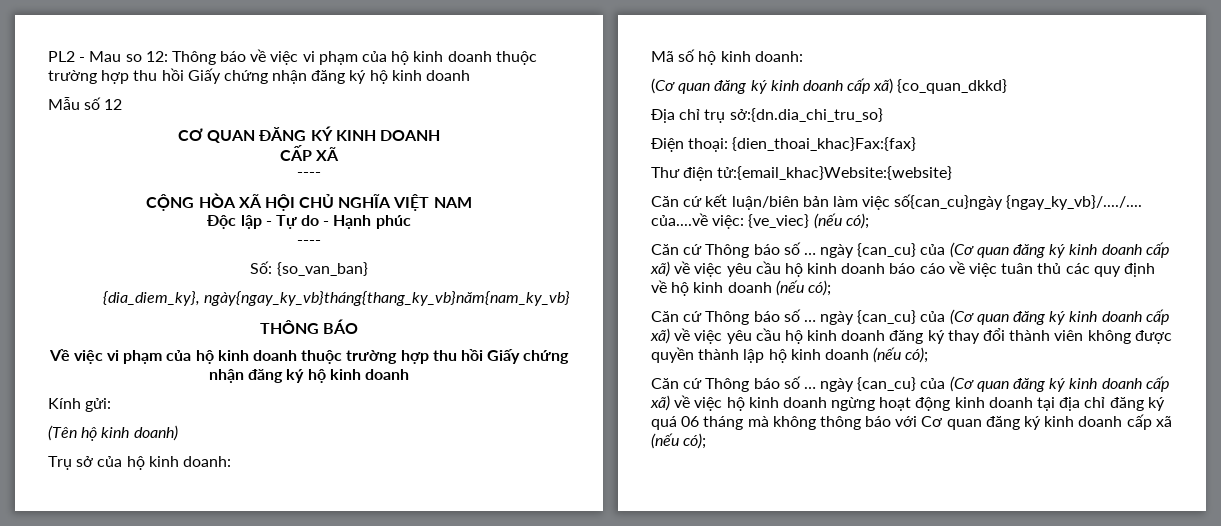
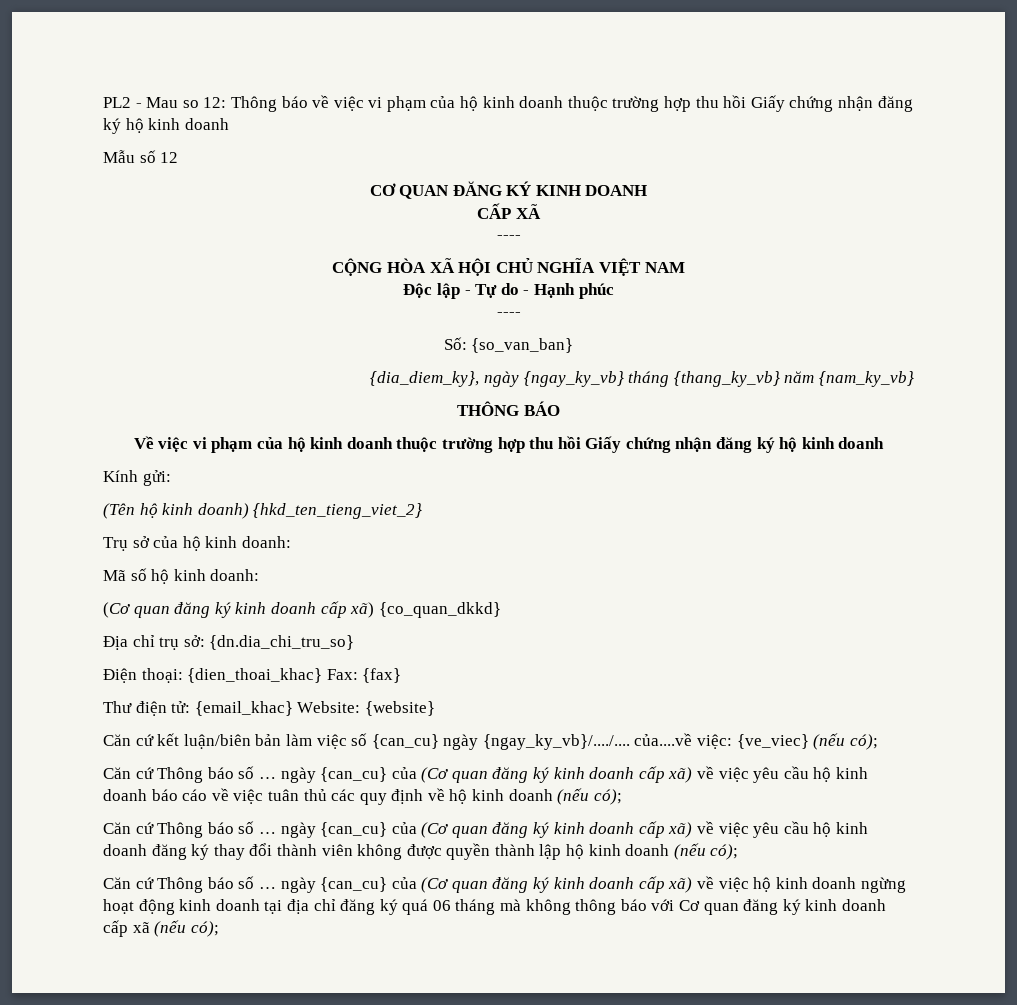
[204,291,570,306] ngày{ngay_ky_vb}tháng{thang_ky_vb}năm{nam_ky_vb} -> [484,371,915,387] ngày {ngay_ky_vb} tháng {thang_ky_vb} năm {nam_ky_vb}
(178, 433) none -> [253,503,423,519] {hkd_ten_tieng_viet_2}
[729,108,883,122] sở:{dn.dia_chi_tru_so} -> [183,635,355,650] sở: {dn.dia_chi_tru_so}
[732,137,917,151] {dien_thoai_khac}Fax:{fax} -> [187,668,402,683] {dien_thoai_khac} Fax: {fax}
[717,166,953,180] tử:{email_khac}Website:{website} -> [171,701,435,716] tử: {email_khac} Website: {website}
[894,194,1004,210] số{can_cu}ngày -> [351,733,479,750] số {can_cu} ngày

